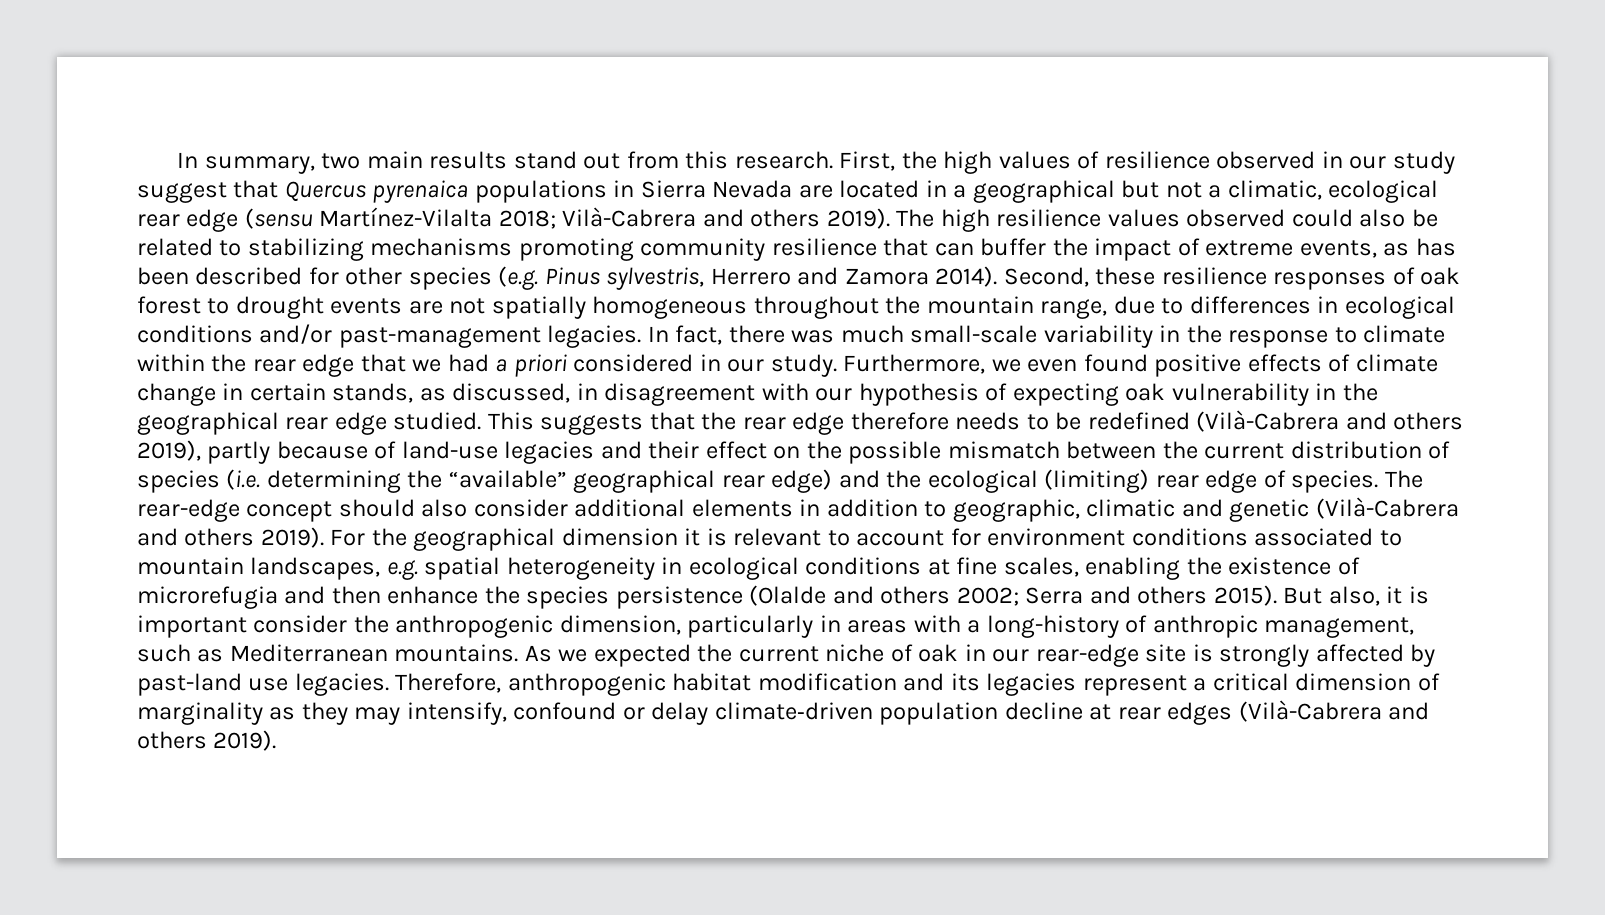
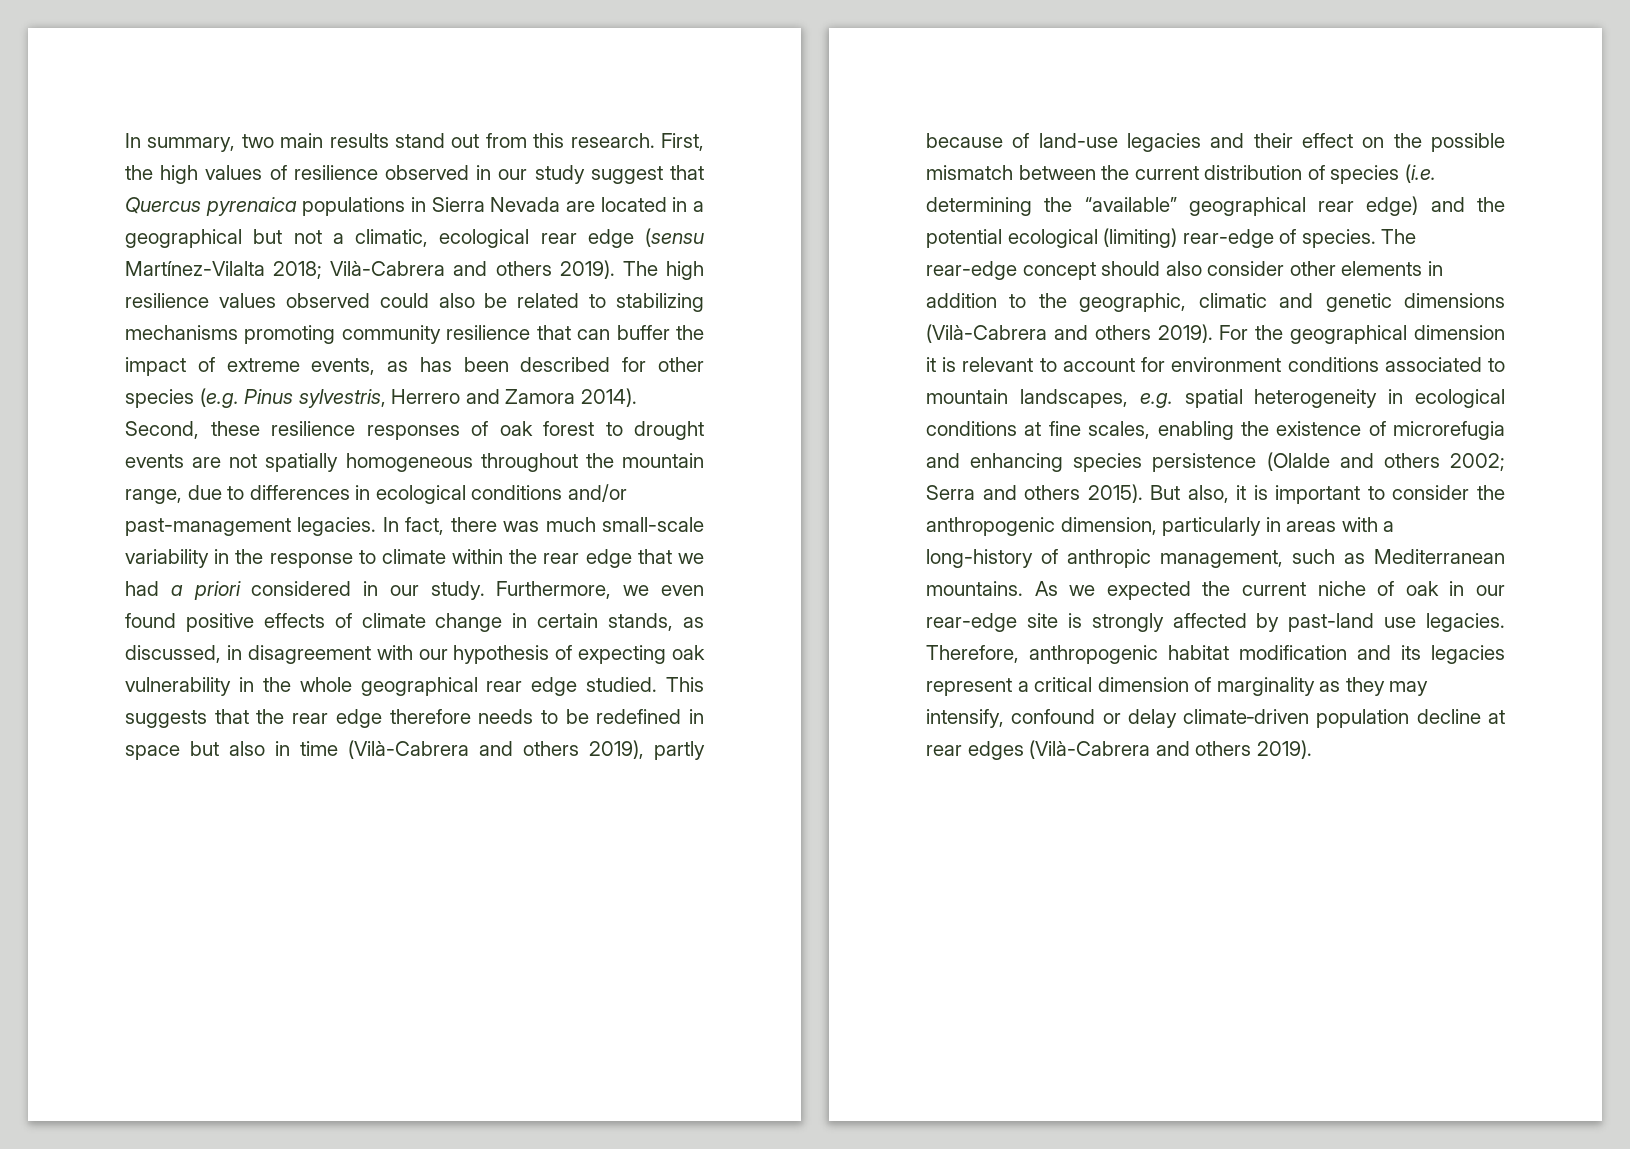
(1378, 392) none -> [299,677,352,692] whole
(1190, 421) none -> [689,709,704,724] [125,741,338,760] in space but also in time
(922, 479) none -> [926,229,1002,248] potential
[1155,470,1258,493] rear edge -> [1182,229,1274,248] rear-edge
[574,499,686,517] additional -> [1289,261,1336,276] other
(947, 509) none -> [1038,293,1067,308] the
(1310, 510) none -> [1404,293,1505,308] dimensions
[331,586,520,604] then enhance the -> [970,453,1064,472] enhancing
(247, 626) none -> [1367,486,1385,500] to

